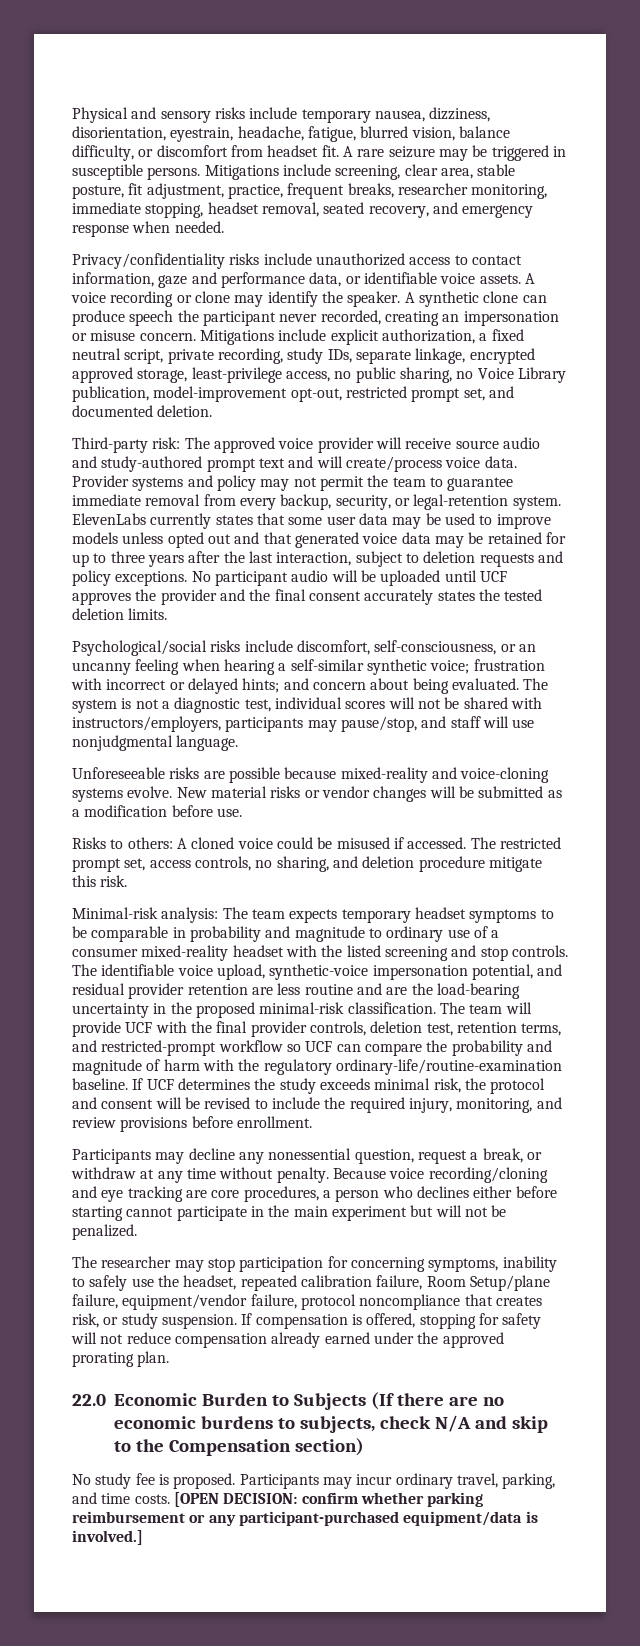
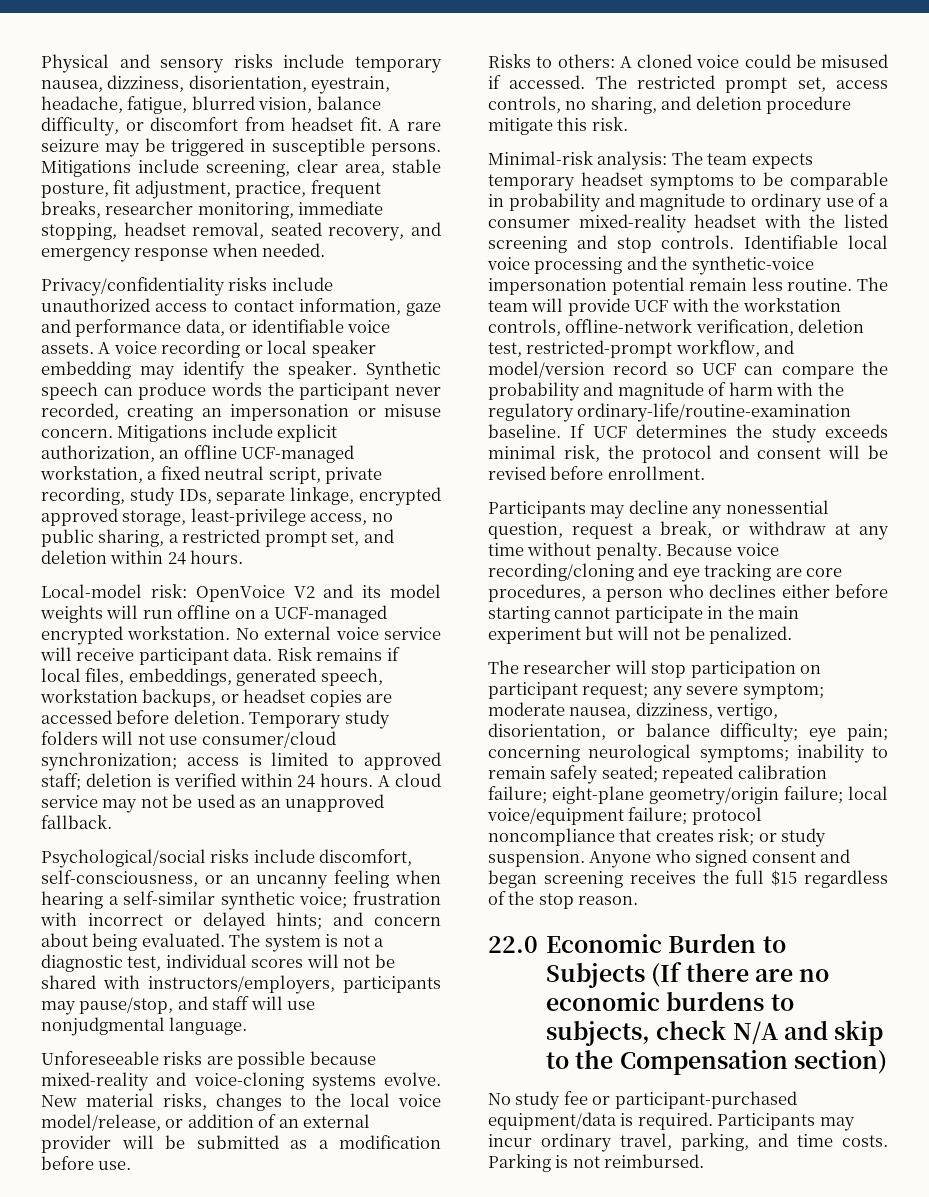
[194,291,230,303] clone -> [267,340,376,358] [41,361,131,379] local speaker embedding
[404,291,519,307] A synthetic clone -> [366,361,441,380] [41,382,98,400] Synthetic speech
[129,310,174,326] speech -> [210,382,262,396] words
(475, 336) none -> [159,445,355,463] [40,466,143,483] an offline UCF-managed workstation,
[456,367,566,383] [72,386,514,402] [72,405,213,417] [72,437,540,453] [72,456,517,472] [72,475,514,491] [72,494,561,510] [72,513,551,529] [72,532,566,548] [72,551,563,567] [72,570,507,586] [72,589,543,605] [72,608,168,620] no Voice Library publication, model-improvement opt-out, restricted prompt set, and documented deletion. // Third-party risk: The approved voice provider will receive source audio and study-authored prompt text and will create/process voice data. Provider systems and policy may not permit the team to guarantee immediate removal from every backup, security, or legal-retention system. ElevenLabs currently states that some user data may be used to improve models unless opted out and that generated voice data may be retained for up to three years after the last interaction, subject to deletion requests and policy exceptions. No participant audio will be uploaded until UCF approves the provider and the final consent accurately states the tested deletion limits. -> [168,529,394,547] [41,550,244,565] [41,584,441,602] [40,605,387,623] [41,626,441,645] [40,647,400,665] [41,668,383,686] [40,689,393,707] [41,710,390,729] [41,731,336,748] [41,752,442,771] [41,773,441,791] [41,794,385,813] [41,815,112,829] a restricted prompt set, and deletion within 24 hours. // Local-model risk: OpenVoice V2 and its model weights will run offline on a UCF-managed encrypted workstation. No external voice service will receive participant data. Risk remains if local files, embeddings, generated speech, workstation backups, or headset copies are accessed before deletion. Temporary study folders will not use consumer/cloud synchronization; access is limited to approved staff; deletion is verified within 24 hours. A cloud service may not be used as an unapproved fallback.
[270,786,427,802] risks or vendor changes -> [162,1093,441,1111] [41,1114,371,1131] [41,1135,111,1153] risks, changes to the local voice model/release, or addition of an external provider
[72,964,563,980] [72,983,520,999] [72,1002,436,1018] The identifiable voice upload, synthetic-voice impersonation potential, and residual provider retention are less routine and are the load-bearing uncertainty in the proposed minimal-risk classification. -> [744,235,888,249] [487,256,814,275] [488,277,853,295] Identifiable local voice processing and the synthetic-voice impersonation potential remain less routine.
[216,1021,562,1037] [72,1040,283,1056] final provider controls, deletion test, retention terms, and restricted-prompt workflow -> [742,298,841,312] [488,319,865,336] [488,340,795,358] [488,361,668,378] workstation controls, offline-network verification, deletion test, restricted-prompt workflow, and model/version record
[254,1097,562,1113] [72,1117,188,1132] to include the required injury, monitoring, and review provisions -> (546, 473) none
[174,1260,204,1272] may -> [614,660,647,674] will
[327,1256,557,1272] [72,1275,550,1291] [72,1294,297,1310] for concerning symptoms, inability to safely use the headset, repeated calibration failure, Room Setup/plane failure, equipment/vendor failure, -> [800,665,822,674] [488,682,824,700] [488,702,779,720] [488,723,888,742] [488,744,888,763] [488,765,827,784] [488,786,888,805] [487,807,688,825] on participant request; any severe symptom; moderate nausea, dizziness, vertigo, disorientation, or balance difficulty; eye pain; concerning neurological symptoms; inability to remain safely seated; repeated calibration failure; eight-plane geometry/origin failure; local voice/equipment failure;
[72,1313,99,1328] risk, -> [718,828,755,846] risk;
[241,1313,542,1329] [71,1332,504,1348] [72,1351,170,1367] If compensation is offered, stopping for safety will not reduce compensation already earned under the approved prorating plan. -> [589,849,851,868] [488,870,888,888] [488,891,639,909] Anyone who signed consent and began screening receives the full $15 regardless of the stop reason.
[158,1473,236,1489] is proposed. -> [592,1091,797,1109] [488,1112,713,1130] or participant-purchased equipment/data is required.
[173,1492,484,1507] [72,1511,538,1526] [72,1530,143,1545] [OPEN DECISION: confirm whether parking reimbursement or any participant-purchased equipment/data is involved.] -> [488,1154,705,1172] Parking is not reimbursed.

